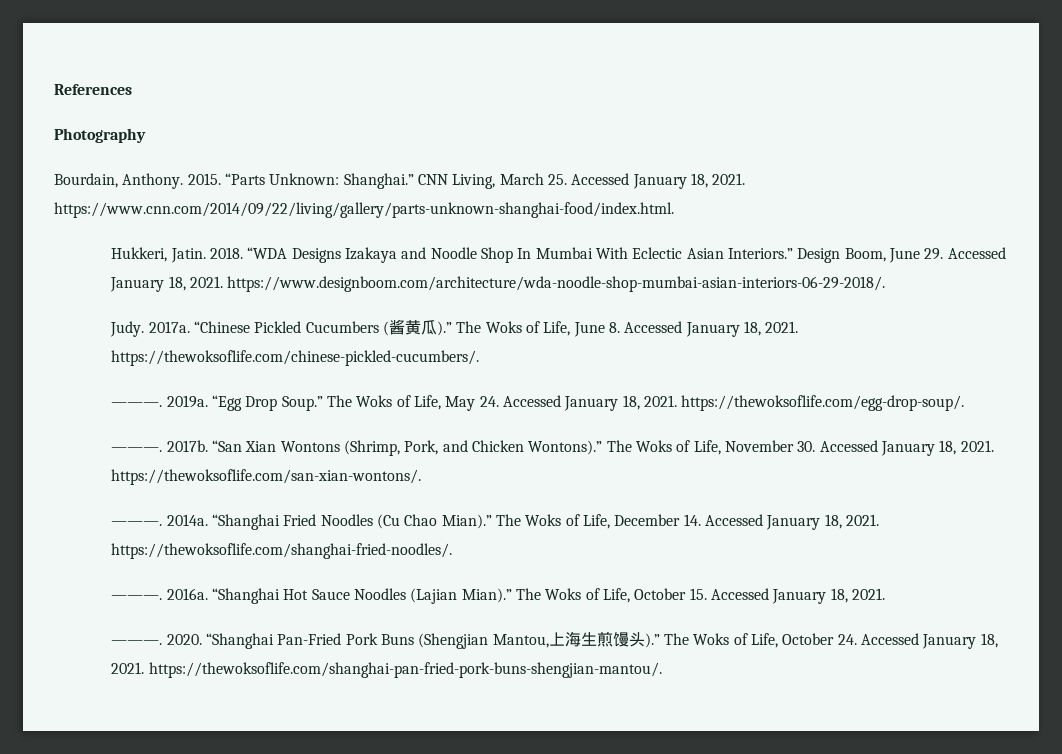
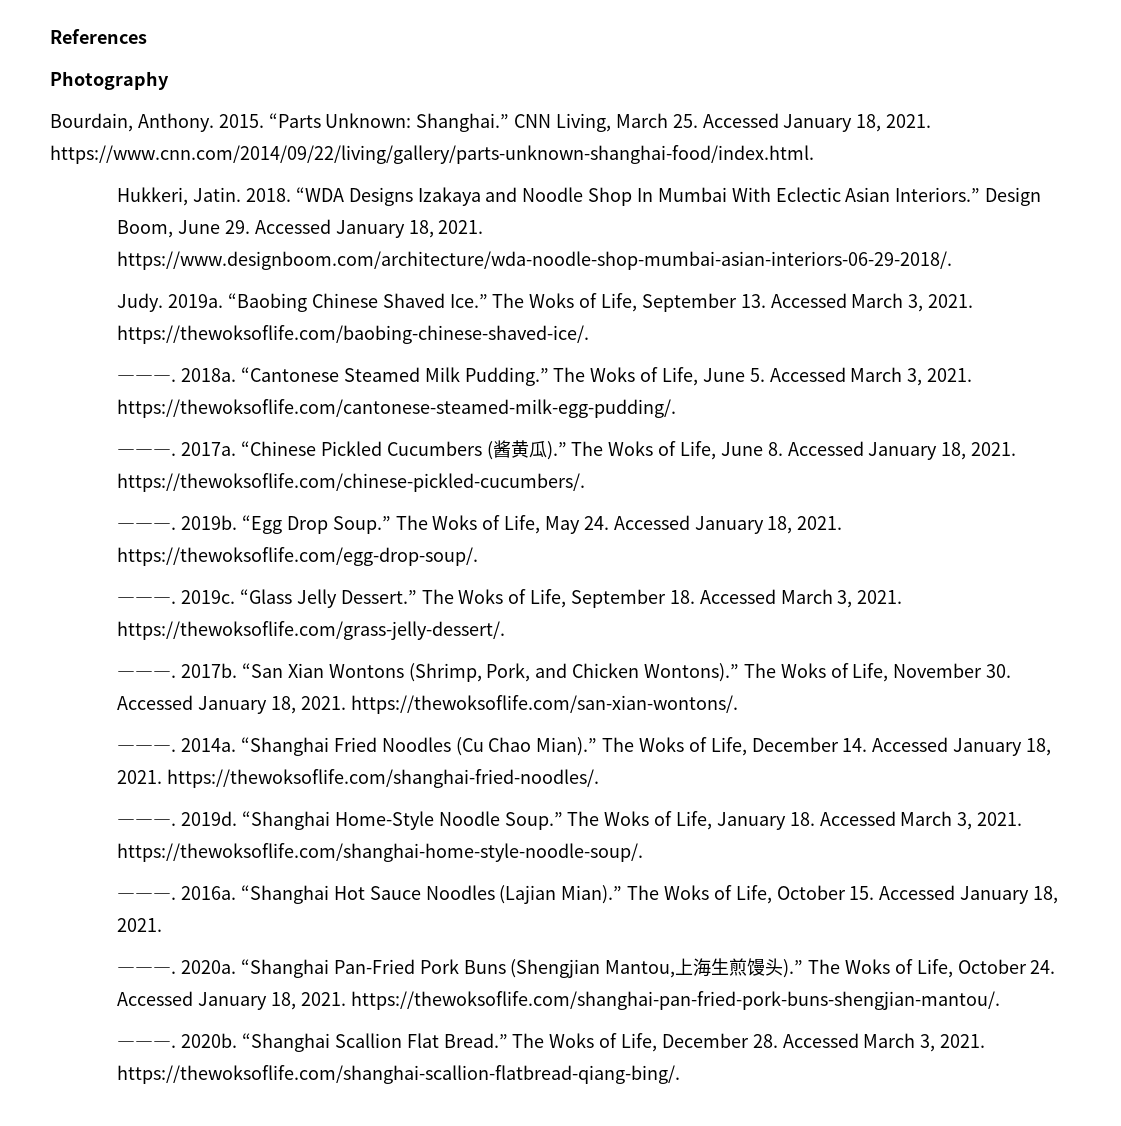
(145, 329) none -> [168,293,974,312] [117,325,590,344] [117,367,973,386] [117,399,677,418] [117,449,177,456] 2019a. “Baobing Chinese Shaved Ice.” The Woks of Life, September 13. Accessed March 3, 2021. https://thewoksoflife.com/baobing-chinese-shaved-ice/. // ―――. 2018a. “Cantonese Steamed Milk Pudding.” The Woks of Life, June 5. Accessed March 3, 2021. https://thewoksoflife.com/cantonese-steamed-milk-egg-pudding/. // ―――.
[166,395,208,408] 2019a. -> [181,515,238,530] 2019b.
(965, 403) none -> [117,589,903,608] [117,621,506,640] // ―――. 2019c. “Glass Jelly Dessert.” The Woks of Life, September 18. Accessed March 3, 2021. https://thewoksoflife.com/grass-jelly-dessert/.
(453, 551) none -> [117,811,1023,830] [117,843,644,862] // ―――. 2019d. “Shanghai Home-Style Noodle Soup.” The Woks of Life, January 18. Accessed March 3, 2021. https://thewoksoflife.com/shanghai-home-style-noodle-soup/.
[166,634,202,645] 2020. -> [181,960,237,974] 2020a.
(662, 670) none -> [117,1033,986,1052] [117,1065,681,1084] // ―――. 2020b. “Shanghai Scallion Flat Bread.” The Woks of Life, December 28. Accessed March 3, 2021. https://thewoksoflife.com/shanghai-scallion-flatbread-qiang-bing/.

